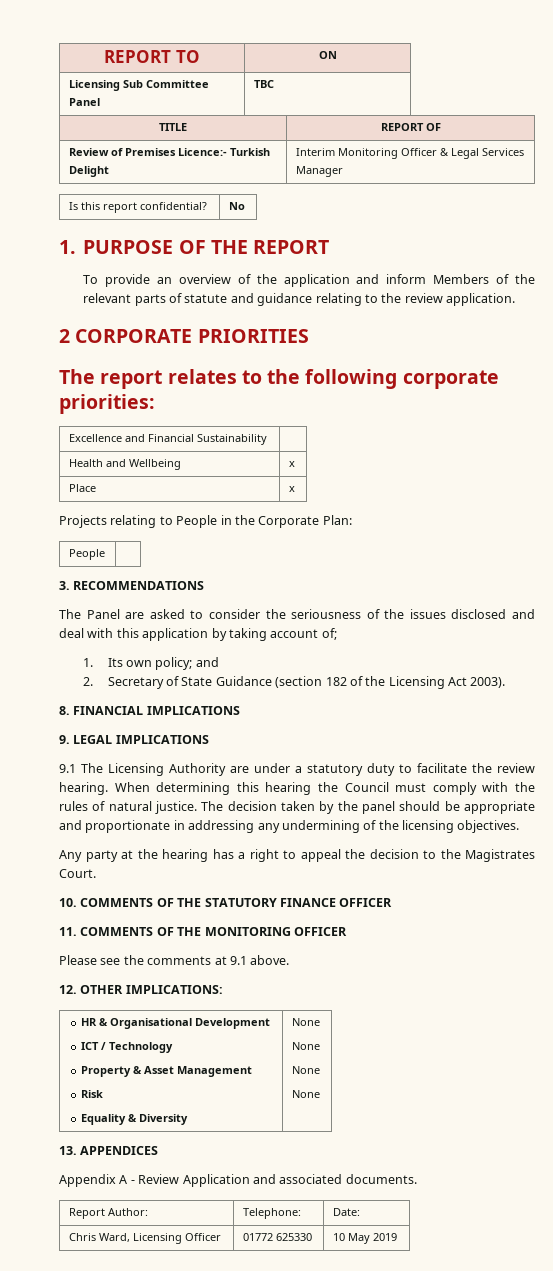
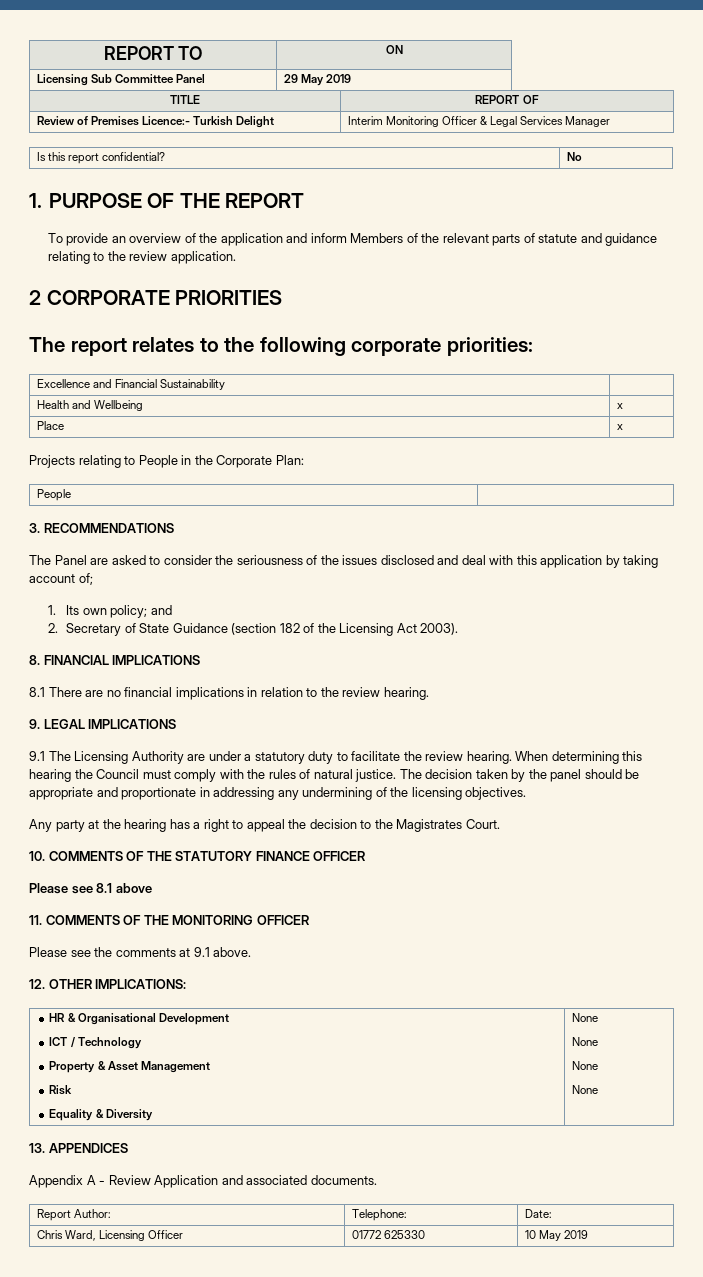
[253,80,274,88] TBC -> [283,74,352,86] 29 May 2019
(240, 710) none -> [29,687,429,700] // 8.1 There are no financial implications in relation to the review hearing.
(393, 902) none -> [29,883,152,894] // Please see 8.1 above

